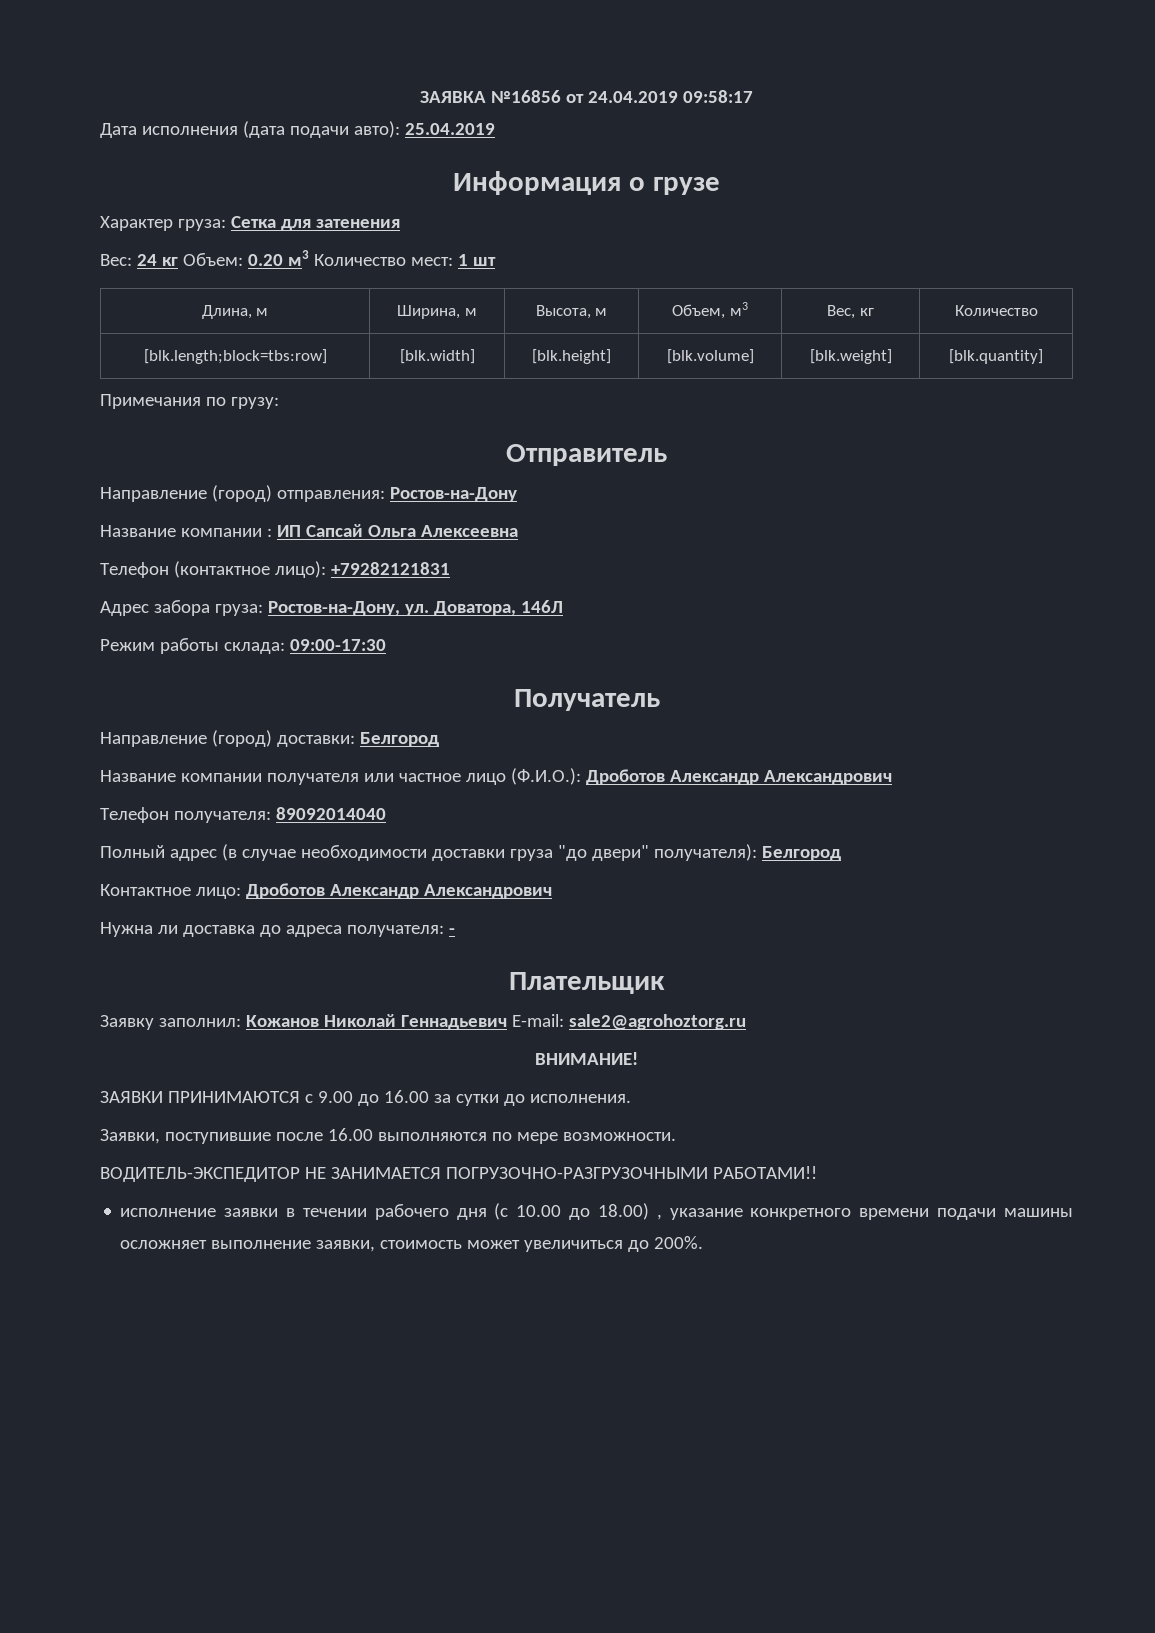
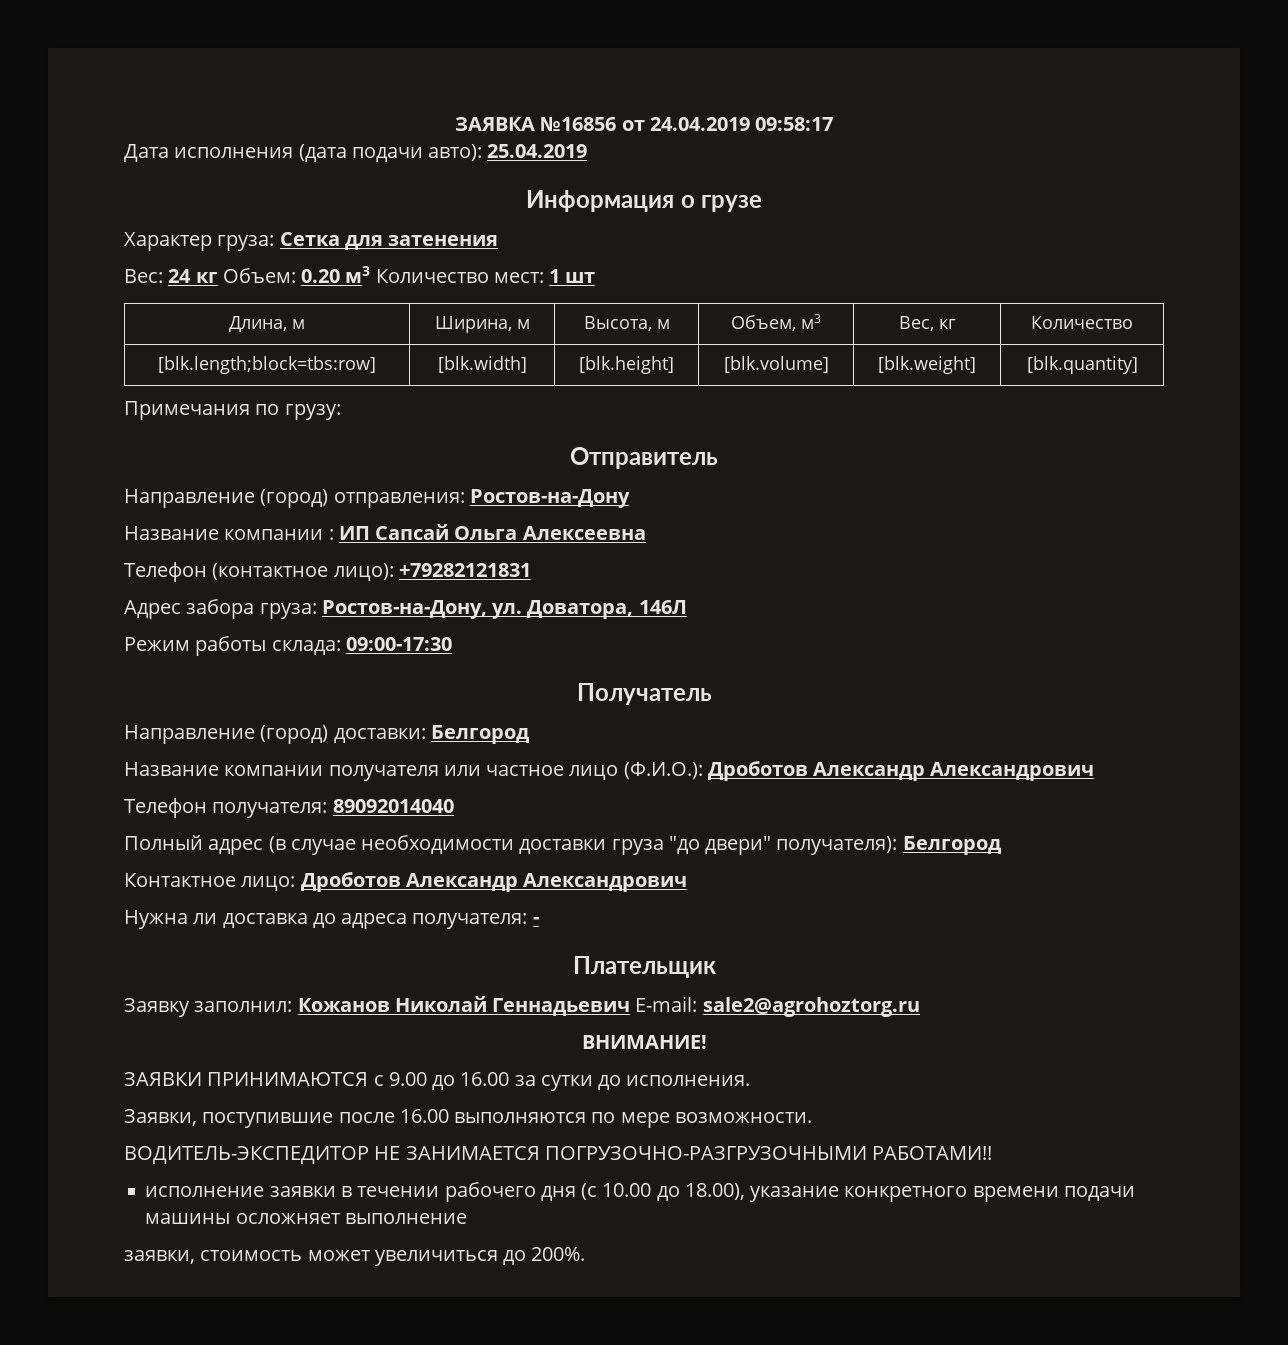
[597,1203,662,1220] 18.00) , -> [684,1183,745,1200] 18.00),
(312, 1244) none -> (467, 1218) //

